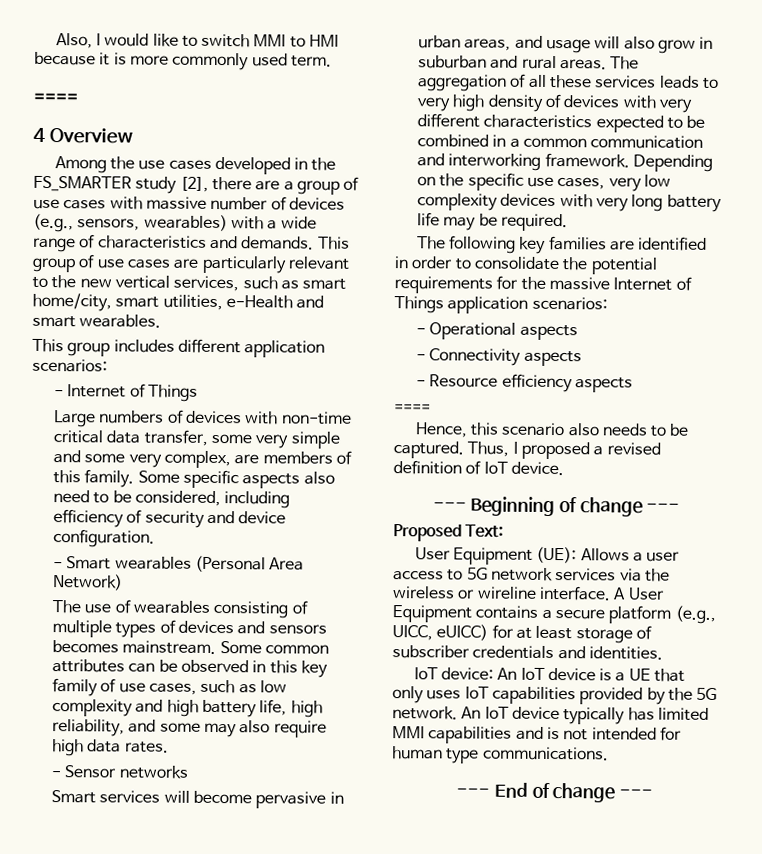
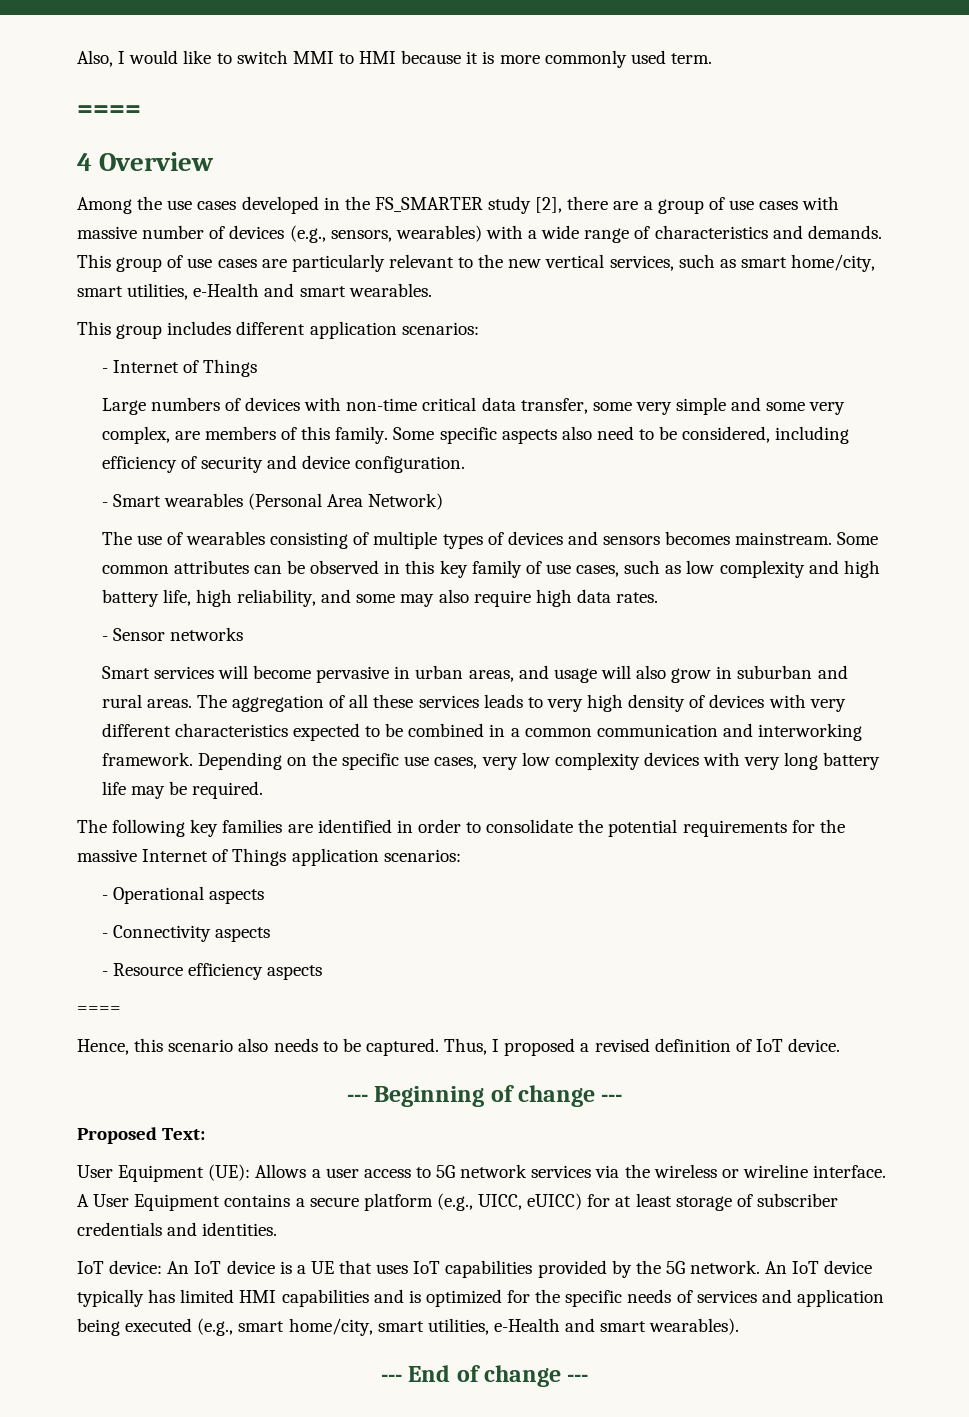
[392,686,424,704] only -> (373, 1267) none
[392,726,425,739] MMI -> [239,1290,277,1303] HMI
[563,726,682,741] [392,746,609,764] not intended for human type communications. -> [425,1289,884,1307] [77,1318,740,1336] optimized for the specific needs of services and application being executed (e.g., smart home/city, smart utilities, e-Health and smart wearables).

